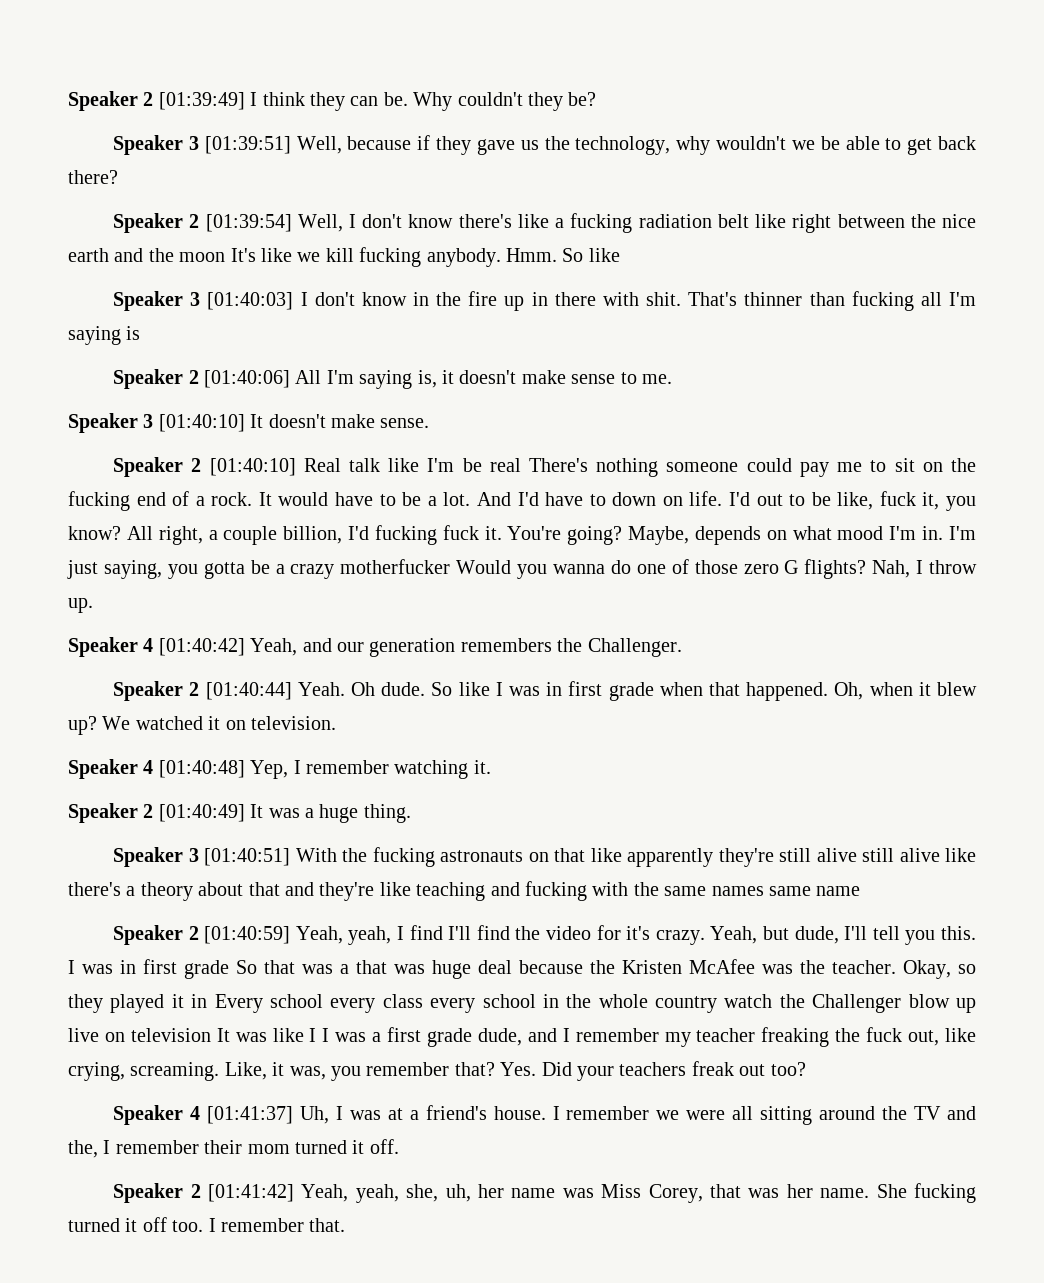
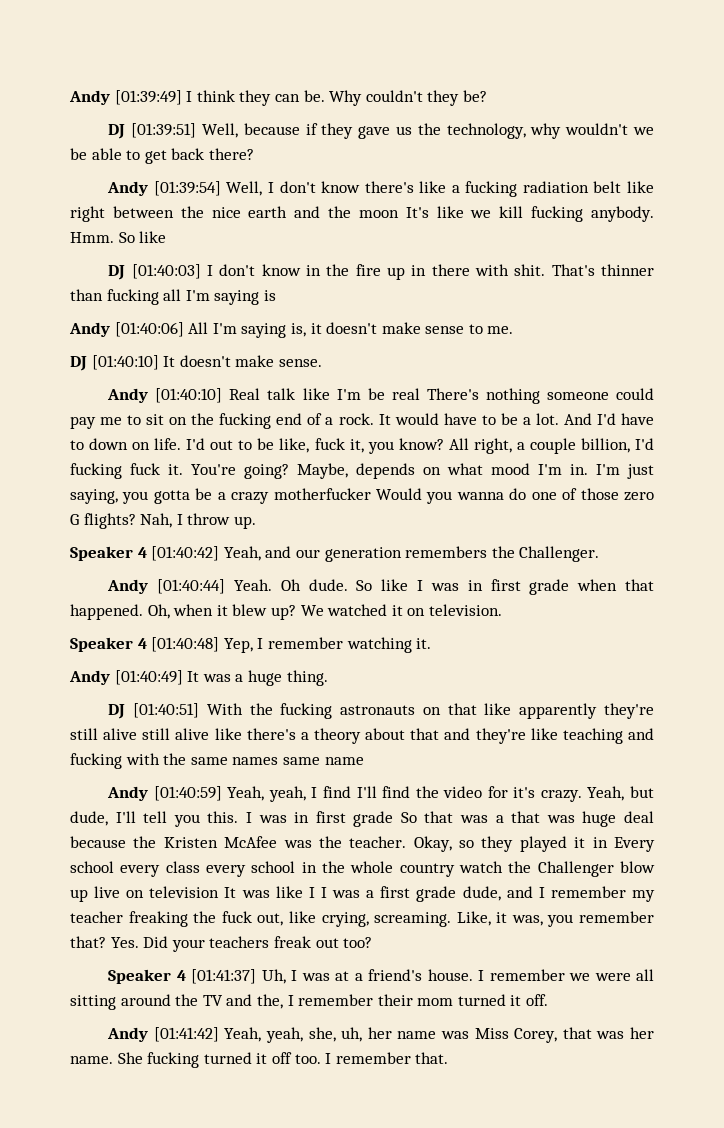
[68,91,154,111] Speaker 2 -> [69,90,110,105] Andy
[113,135,199,155] Speaker 3 -> [108,124,126,139] DJ
[113,213,200,233] Speaker 2 -> [107,181,149,196] Andy
[113,291,201,311] Speaker 3 -> [108,265,126,280] DJ
[113,369,199,389] Speaker 2 -> [69,322,110,337] Andy
[68,413,154,433] Speaker 3 -> [70,356,87,371] DJ
[113,457,202,477] Speaker 2 -> [107,388,149,403] Andy
[113,681,200,701] Speaker 2 -> [107,579,149,594] Andy
[68,803,154,823] Speaker 2 -> [69,670,110,685] Andy
[113,847,199,867] Speaker 3 -> [108,704,126,719] DJ
[113,925,199,945] Speaker 2 -> [107,786,149,801] Andy
[113,1183,201,1203] Speaker 2 -> [107,1027,149,1042] Andy

